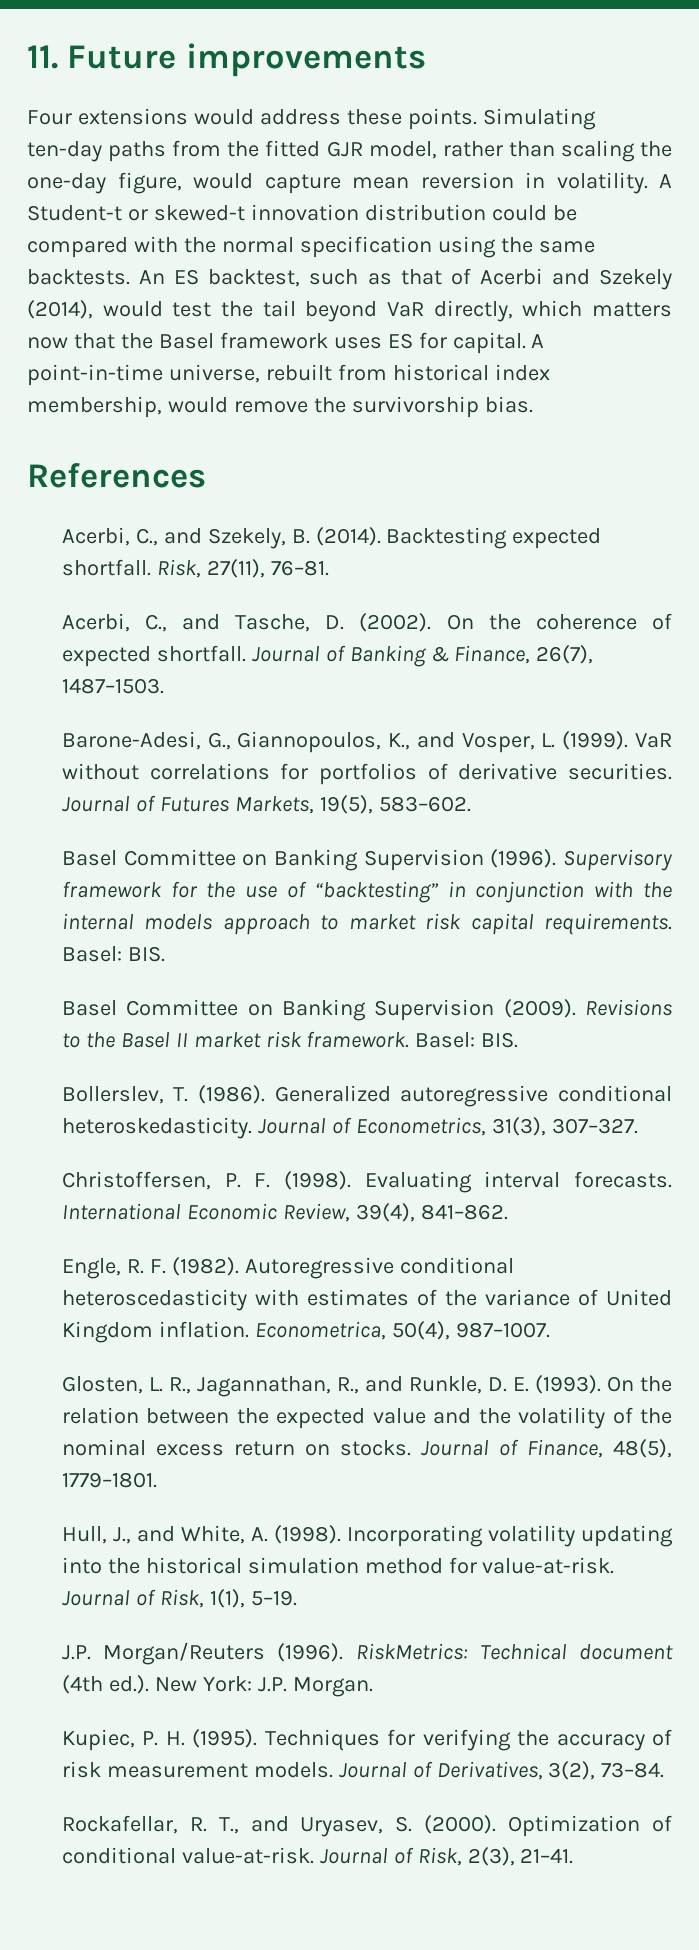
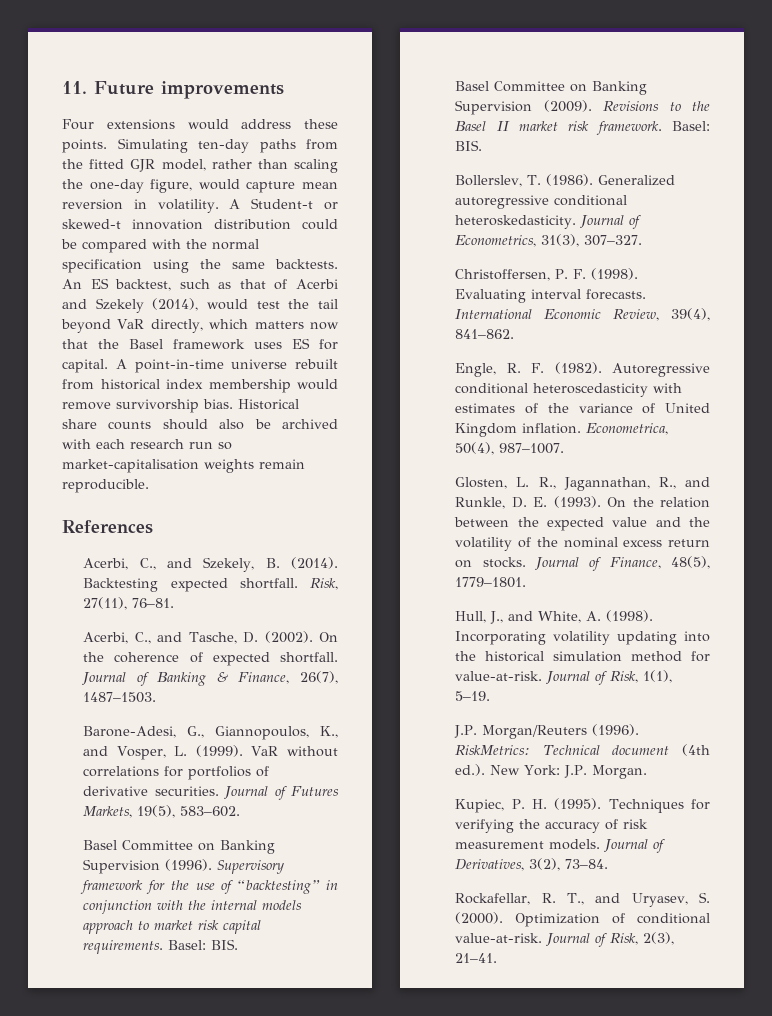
[168,364,260,383] universe, -> [231,359,288,369] universe
[27,396,162,418] membership, -> [208,379,291,393] membership
[313,397,346,413] the -> (111, 406) none
(533, 404) none -> [238,399,299,410] [62,419,338,430] [62,439,232,450] [62,459,305,473] [62,479,149,493] Historical share counts should also be archived with each research run so market-capitalisation weights remain reproducible.

